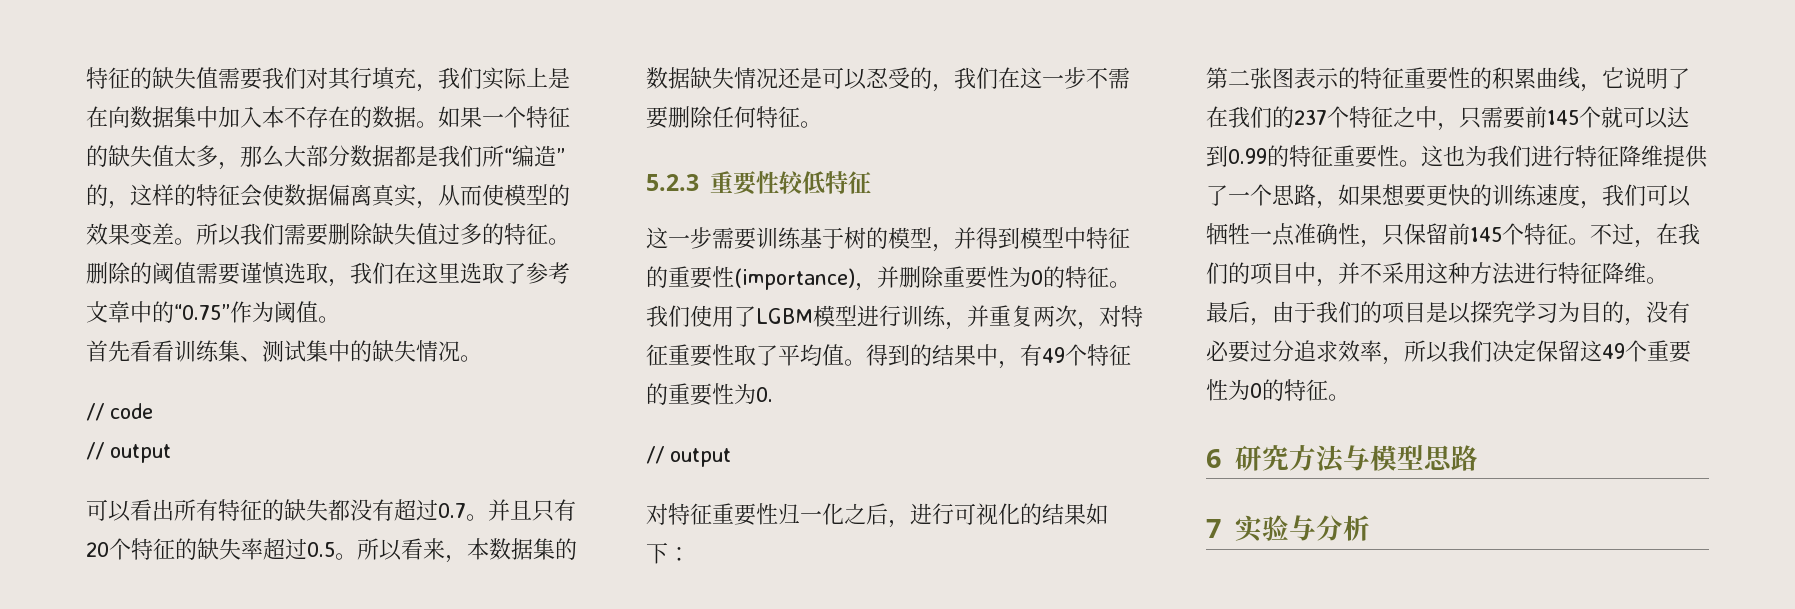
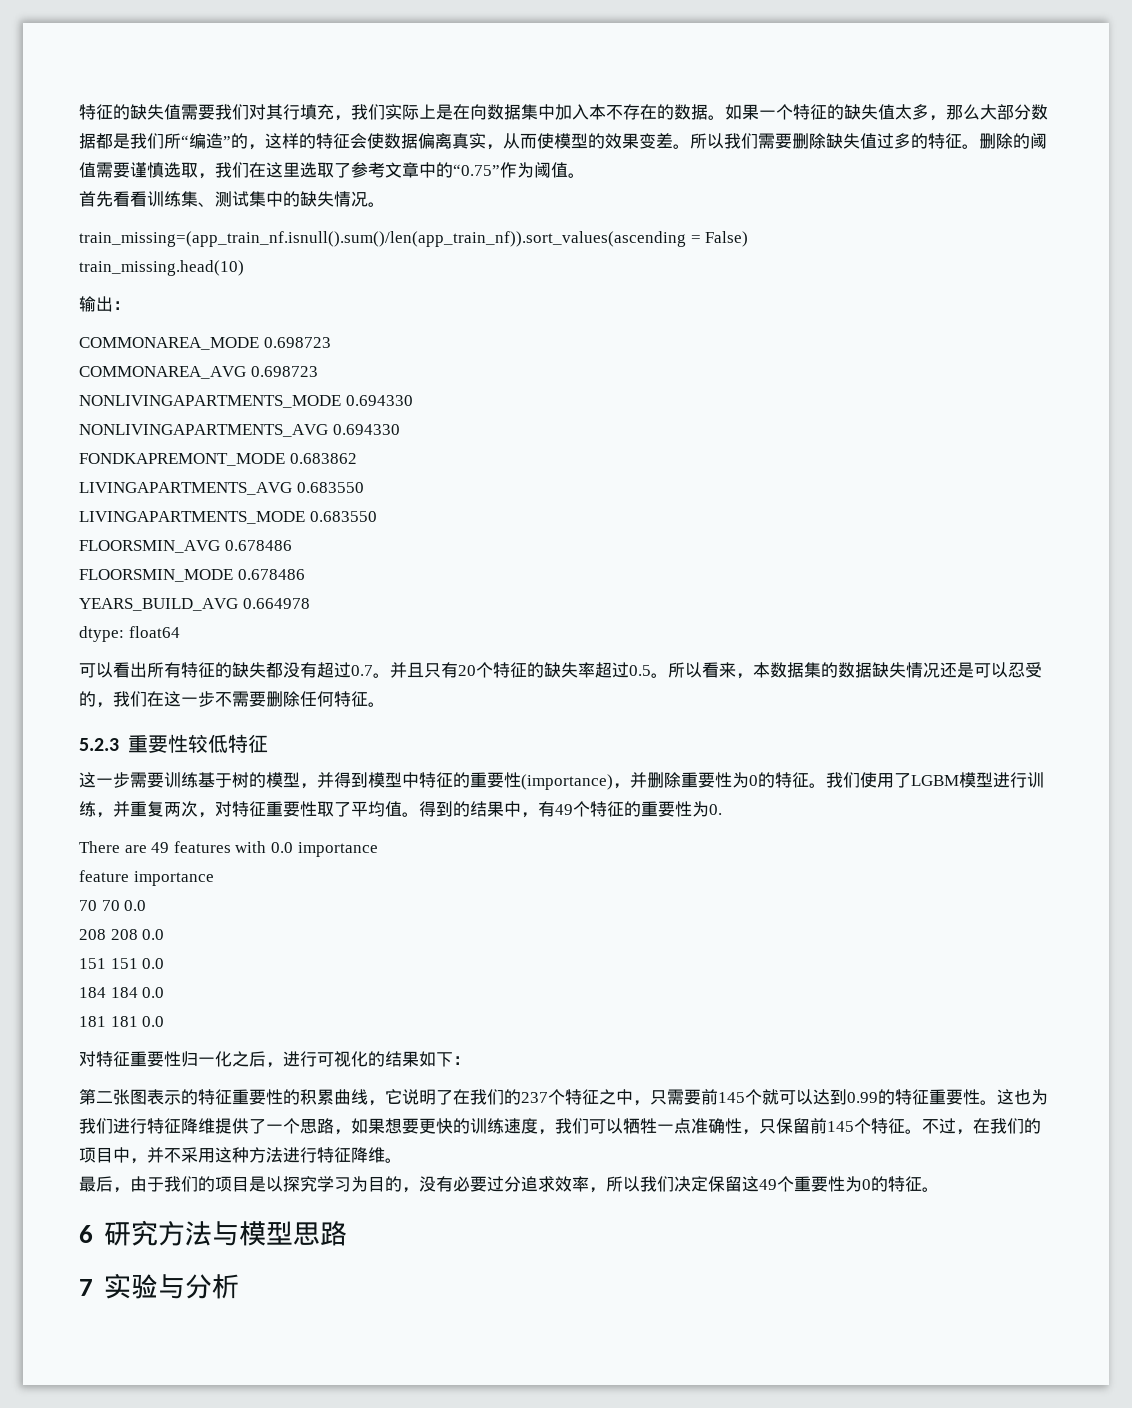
[86,403,153,421] [86,442,171,463] // code // // output -> [79,231,749,247] [79,260,244,276] [79,296,130,312] [79,337,331,350] [79,366,318,379] [79,395,413,408] [79,424,400,437] [79,453,357,466] [79,482,364,495] [79,511,377,524] [79,540,292,553] [79,569,305,582] [79,598,310,611] [79,626,180,642] train_missing=(app_train_nf.isnull().sum()/len(app_train_nf)).sort_values(ascending = False) // train_missing.head(10) // 输出： // COMMONAREA_MODE 0.698723 // COMMONAREA_AVG 0.698723 // NONLIVINGAPARTMENTS_MODE 0.694330 // NONLIVINGAPARTMENTS_AVG 0.694330 // FONDKAPREMONT_MODE 0.683862 // LIVINGAPARTMENTS_AVG 0.683550 // LIVINGAPARTMENTS_MODE 0.683550 // FLOORSMIN_AVG 0.678486 // FLOORSMIN_MODE 0.678486 // YEARS_BUILD_AVG 0.664978 // dtype: float64
[646,446,731,467] // output -> [79,841,378,857] [79,870,214,886] [79,900,147,911] [79,929,165,940] [79,958,165,969] [79,987,165,998] [79,1016,165,1027] There are 49 features with 0.0 importance // feature importance // 70 70 0.0 // 208 208 0.0 // 151 151 0.0 // 184 184 0.0 // 181 181 0.0

